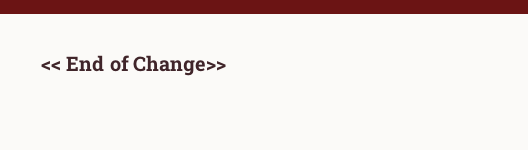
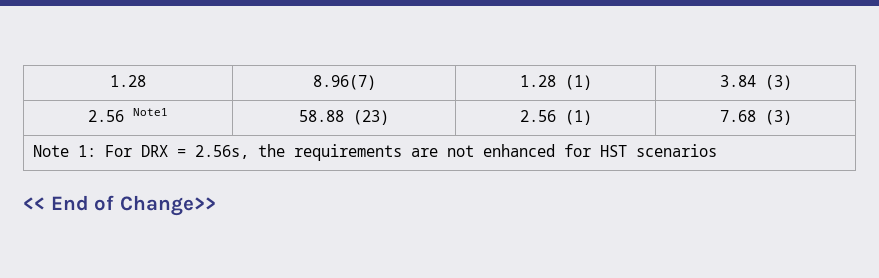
(41, 65) none -> [110,75,146,87] [312,75,376,90] [519,75,592,90] [719,75,792,90] [88,108,168,122] [299,110,390,125] [519,110,592,125] [719,110,792,125] [33,144,718,161] 1.28 | 8.96(7) | 1.28 (1) | 3.84 (3) // 2.56 Note1 | 58.88 (23) | 2.56 (1) | 7.68 (3) // Note 1: For DRX = 2.56s, the requirements are not enhanced for HST scenarios //

